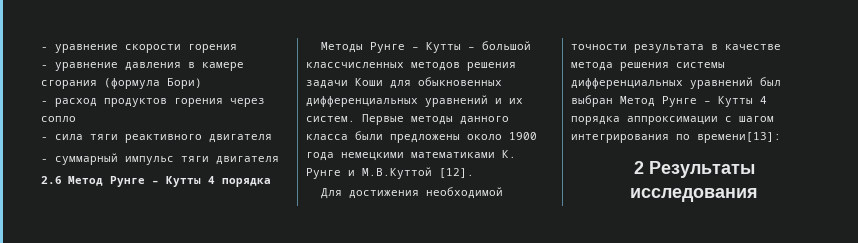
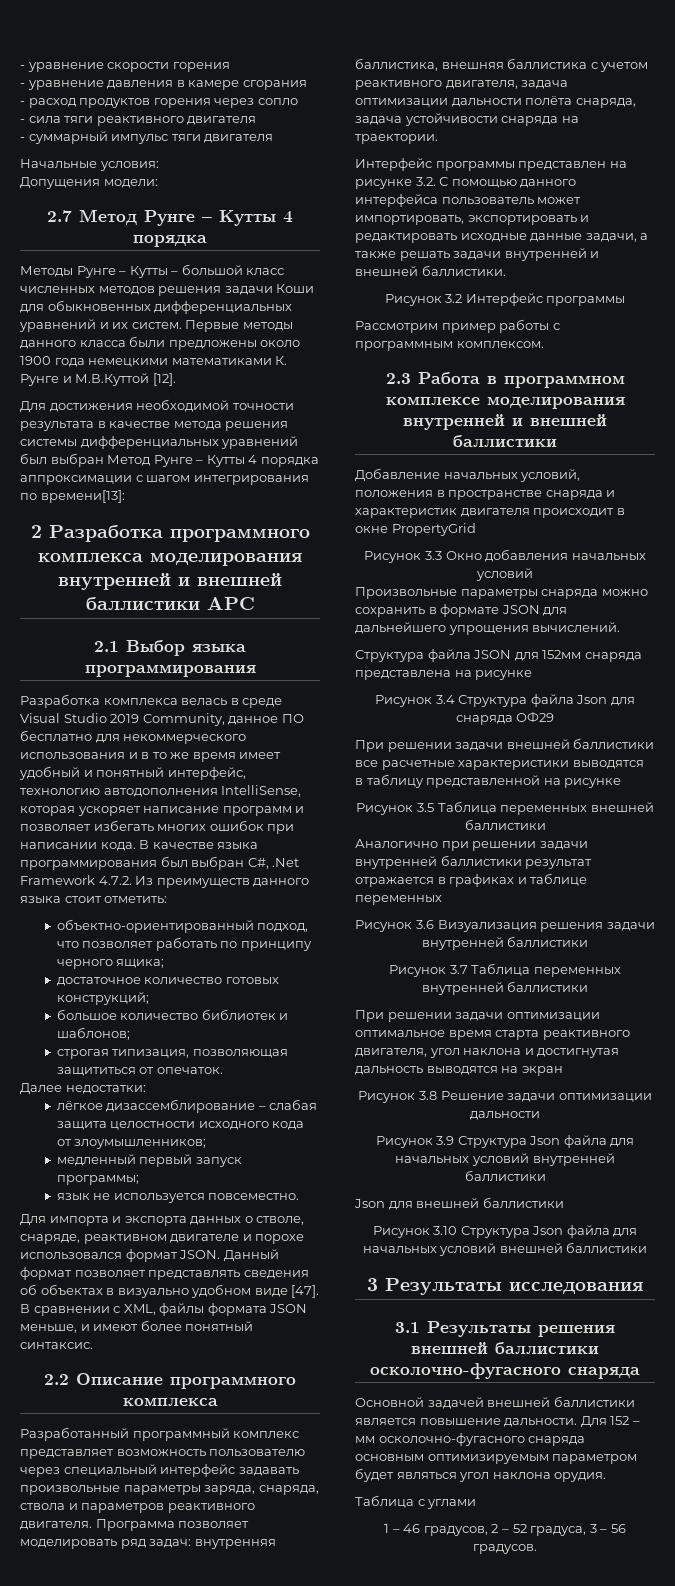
[104,78,202,89] (формула Бори) -> (307, 85) none
[41,176,62,184] 2.6 -> [20,159,159,171] [20,177,158,189] [47,210,72,222] Начальные условия: // Допущения модели: // 2.7
[306,62,404,68] классчисленных -> [246,268,285,275] [20,286,95,294] класс численных
[648,161,755,178] [630,188,758,202] Результаты исследования -> [48,525,310,542] [37,553,303,566] [58,573,282,590] [85,597,255,610] [94,640,246,656] [84,665,256,677] [20,694,283,708] [20,713,304,726] [20,730,247,744] [20,752,282,762] [19,766,246,780] [20,785,302,797] [20,806,305,816] [20,820,295,834] [20,840,259,851] [20,856,300,870] [20,875,310,888] [20,896,168,904] [56,919,309,933] [56,937,312,951] [56,959,165,969] [56,977,279,986] [56,992,149,1005] [56,1009,289,1021] [56,1027,130,1040] [56,1049,288,1059] [56,1067,223,1076] [20,1083,146,1095] [56,1099,318,1113] [56,1121,305,1130] [56,1139,207,1149] [56,1154,242,1167] [56,1175,139,1185] [56,1193,300,1203] [20,1214,305,1226] [20,1234,305,1244] [20,1249,279,1262] [20,1267,309,1280] [20,1284,320,1298] [20,1303,308,1316] [20,1320,254,1333] [20,1342,93,1349] [44,1373,296,1389] [122,1398,218,1406] [20,1427,300,1441] [20,1449,306,1459] [20,1464,299,1477] [20,1485,319,1495] [20,1503,255,1513] [20,1519,250,1531] [20,1539,276,1549] [355,58,649,72] [355,80,569,90] [355,95,636,108] [355,113,579,126] [355,134,438,144] [355,158,627,171] [355,177,577,189] [355,194,582,207] [355,215,590,225] [355,233,649,243] [355,248,600,261] [355,265,506,276] [384,293,626,306] [355,319,560,333] [355,341,544,351] [385,372,625,388] [385,397,625,409] [403,414,607,430] [453,435,557,447] [355,468,581,482] [355,490,616,500] [355,508,625,518] [355,523,476,536] [364,549,646,563] [476,568,533,581] [355,587,648,599] [355,604,568,617] [355,622,621,635] [355,649,642,662] [355,670,533,680] [375,694,635,707] [455,712,555,725] [355,738,655,752] [355,760,644,770] [355,774,622,788] [356,801,654,815] [464,819,546,830] [355,839,588,851] [355,855,593,869] [355,873,588,887] [355,895,442,905] [355,920,655,932] [421,936,589,950] [389,963,621,977] [421,981,589,995] [355,1010,600,1022] [355,1030,630,1040] [355,1048,620,1058] [355,1066,563,1076] [358,1091,652,1103] [470,1111,540,1120] [375,1135,635,1148] [395,1153,615,1166] [464,1170,546,1181] [354,1197,564,1210] [372,1225,638,1238] [362,1242,648,1256] [366,1278,644,1295] [395,1321,615,1337] [411,1342,599,1354] [370,1363,640,1379] [355,1396,635,1409] [355,1416,640,1428] [355,1433,586,1446] [355,1454,638,1464] [355,1468,607,1482] [355,1495,477,1509] [384,1524,626,1536] [473,1544,537,1554] Разработка программного комплекса моделирования внутренней и внешней баллистики АРС // 2.1 Выбор языка программирования // Разработка комплекса велась в среде Visual Studio 2019 Community, данное ПО бесплатно для некоммерческого использования и в то же время имеет удобный и понятный интерфейс, технологию автодополнения IntelliSense, которая ускоряет написание программ и позволяет избегать многих ошибок при написании кода. В качестве языка программирования был выбран C#, .Net Framework 4.7.2. Из преимуществ данного языка стоит отметить: // объектно-ориентированный подход, что позволяет работать по принципу черного ящика; // достаточное количество готовых конструкций; // большое количество библиотек и шаблонов; // строгая типизация, позволяющая защититься от опечаток. // Далее недостатки: // лёгкое дизассемблирование – слабая защита целостности исходного кода от злоумышленников; // медленный первый запуск программы; // язык не используется повсеместно. // Для импорта и экспорта данных о стволе, снаряде, реактивном двигателе и порохе использовался формат JSON. Данный формат позволяет представлять сведения об объектах в визуально удобном виде [47]. В сравнении с XML, файлы формата JSON меньше, и имеют более понятный синтаксис. // 2.2 Описание программного комплекса // Разработанный программный комплекс представляет возможность пользователю через специальный интерфейс задавать произвольные параметры заряда, снаряда, ствола и параметров реактивного двигателя. Программа позволяет моделировать ряд задач: внутренняя баллистика, внешняя баллистика с учетом реактивного двигателя, задача оптимизации дальности полёта снаряда, задача устойчивости снаряда на траектории. // Интерфейс программы представлен на рисунке 3.2. С помощью данного интерфейса пользователь может импортировать, экспортировать и редактировать исходные данные задачи, а также решать задачи внутренней и внешней баллистики. // Рисунок 3.2 Интерфейс программы // Рассмотрим пример работы с программным комплексом. // 2.3 Работа в программном комплексе моделирования внутренней и внешней баллистики // Добавление начальных условий, положения в пространстве снаряда и характеристик двигателя происходит в окне PropertyGrid // Рисунок 3.3 Окно добавления начальных условий // Произвольные параметры снаряда можно сохранить в формате JSON для дальнейшего упрощения вычислений. // Структура файла JSON для 152мм снаряда представлена на рисунке // Рисунок 3.4 Структура файла Json для снаряда ОФ29 // При решении задачи внешней баллистики все расчетные характеристики выводятся в таблицу представленной на рисунке // Рисунок 3.5 Таблица переменных внешней баллистики // Аналогично при решении задачи внутренней баллистики результат отражается в графиках и таблице переменных // Рисунок 3.6 Визуализация решения задачи внутренней баллистики // Рисунок 3.7 Таблица переменных внутренней баллистики // При решении задачи оптимизации оптимальное время старта реактивного двигателя, угол наклона и достигнутая дальность выводятся на экран // Рисунок 3.8 Решение задачи оптимизации дальности // Рисунок 3.9 Структура Json файла для начальных условий внутренней баллистики // Json для внешней баллистики // Рисунок 3.10 Структура Json файла для начальных условий внешней баллистики // 3 Результаты исследования // 3.1 Результаты решения внешней баллистики осколочно-фугасного снаряда // Основной задачей внешней баллистики является повышение дальности. Для 152 – мм осколочно-фугасного снаряда основным оптимизируемым параметром будет являться угол наклона орудия. // Таблица с углами // 1 – 46 градусов, 2 – 52 градуса, 3 – 56 градусов.

